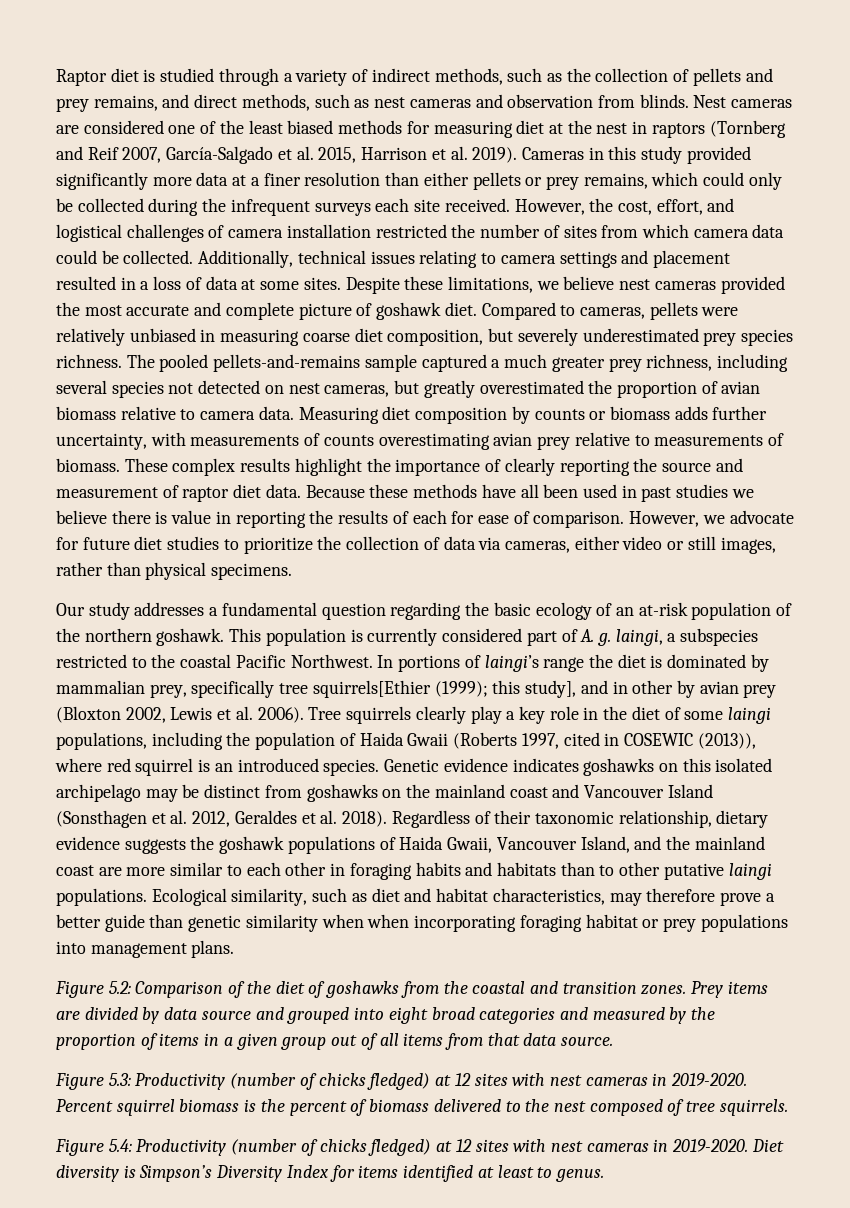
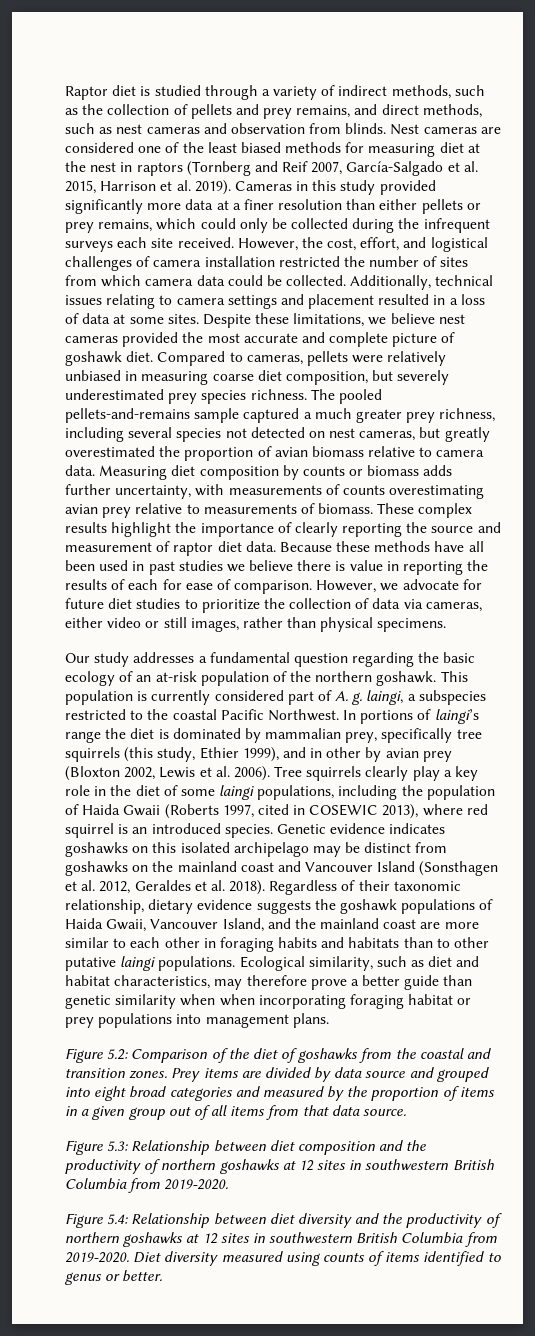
[312,680,577,698] squirrels[Ethier (1999); this study], -> [65,747,279,762] squirrels (this study, Ethier 1999),
[697,733,756,749] (2013)), -> [382,804,419,819] 2013),
[135,1073,748,1090] [56,1099,788,1116] [55,1139,784,1156] [56,1165,604,1182] Productivity (number of chicks fledged) at 12 sites with nest cameras in 2019-2020. Percent squirrel biomass is the percent of biomass delivered to the nest composed of tree squirrels. // Figure 5.4: Productivity (number of chicks fledged) at 12 sites with nest cameras in 2019-2020. Diet diversity is Simpson’s Diversity Index for items identified at least to genus. -> [131,1140,427,1155] [65,1159,494,1174] [65,1178,229,1193] [65,1213,502,1228] [65,1232,497,1247] [65,1251,501,1266] [65,1270,163,1285] Relationship between diet composition and the productivity of northern goshawks at 12 sites in southwestern British Columbia from 2019-2020. // Figure 5.4: Relationship between diet diversity and the productivity of northern goshawks at 12 sites in southwestern British Columbia from 2019-2020. Diet diversity measured using counts of items identified to genus or better.

